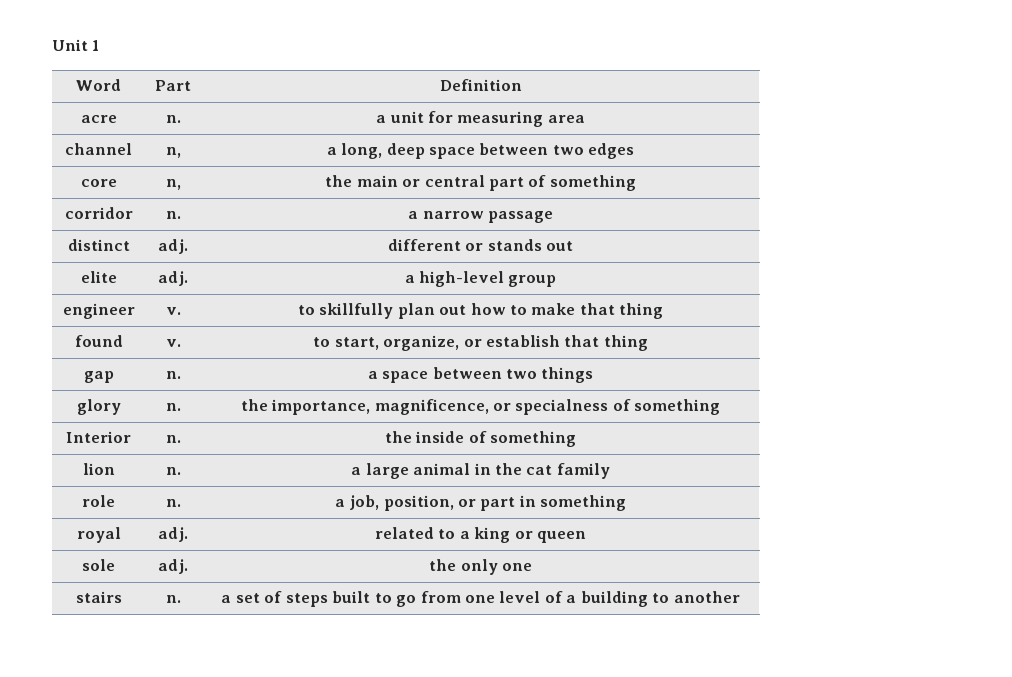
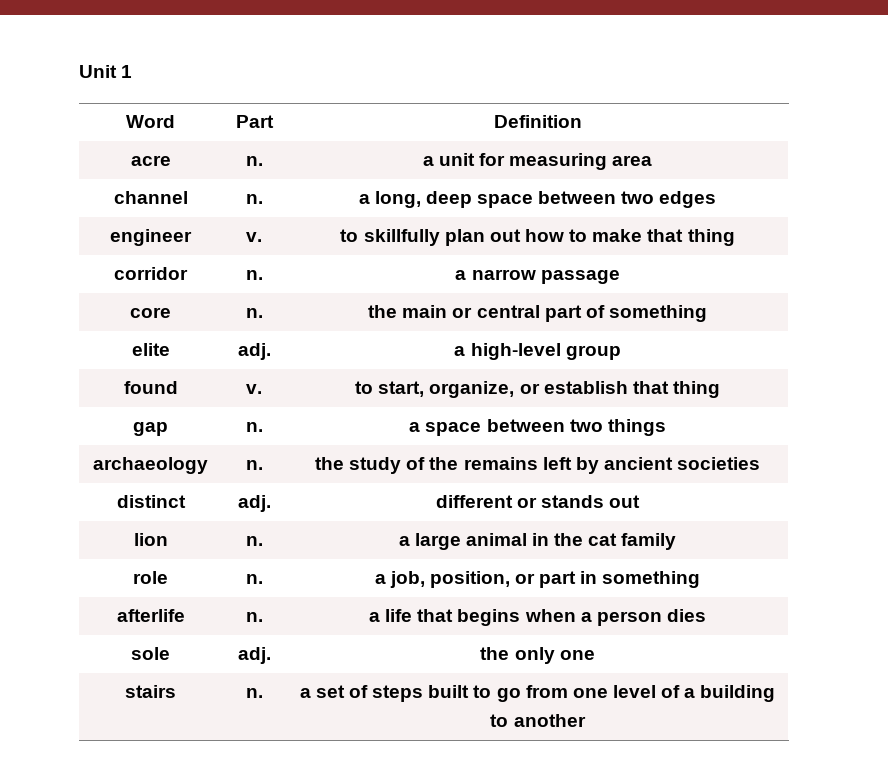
[165,147,181,158] n, -> [245,194,263,204] n.
[80,179,117,187] [165,179,181,190] [325,175,636,191] [64,207,133,219] [165,211,181,219] [408,211,553,223] [67,239,130,251] [158,239,188,254] [387,239,574,251] [80,271,117,283] [158,271,188,286] [404,271,557,287] // core | n, | the main or central part of something // corridor | n. | a narrow passage // distinct | adj. | different or stands out // elite | adj. | a high-level group -> (717, 199) none
(664, 311) none -> [114,267,188,280] [245,270,263,280] [455,269,620,284] [130,307,171,318] [245,308,263,318] [368,305,707,322] [131,343,170,356] [237,343,271,360] [454,343,621,360] // corridor | n. | a narrow passage // core | n. | the main or central part of something // elite | adj. | a high-level group
[76,399,121,415] [165,403,181,411] [240,399,721,415] [66,431,131,443] [165,435,181,443] [384,431,577,447] glory | n. | the importance, magnificence, or specialness of something // Interior | n. | the inside of something -> [93,457,208,474] [245,460,263,470] [314,457,761,474] [116,495,186,508] [237,495,271,512] [435,495,641,508] archaeology | n. | the study of the remains left by ancient societies // distinct | adj. | different or stands out
[76,527,121,543] [158,527,188,542] [374,527,587,543] royal | adj. | related to a king or queen -> [116,609,185,622] [245,612,263,622] [369,609,706,626] afterlife | n. | a life that begins when a person dies

